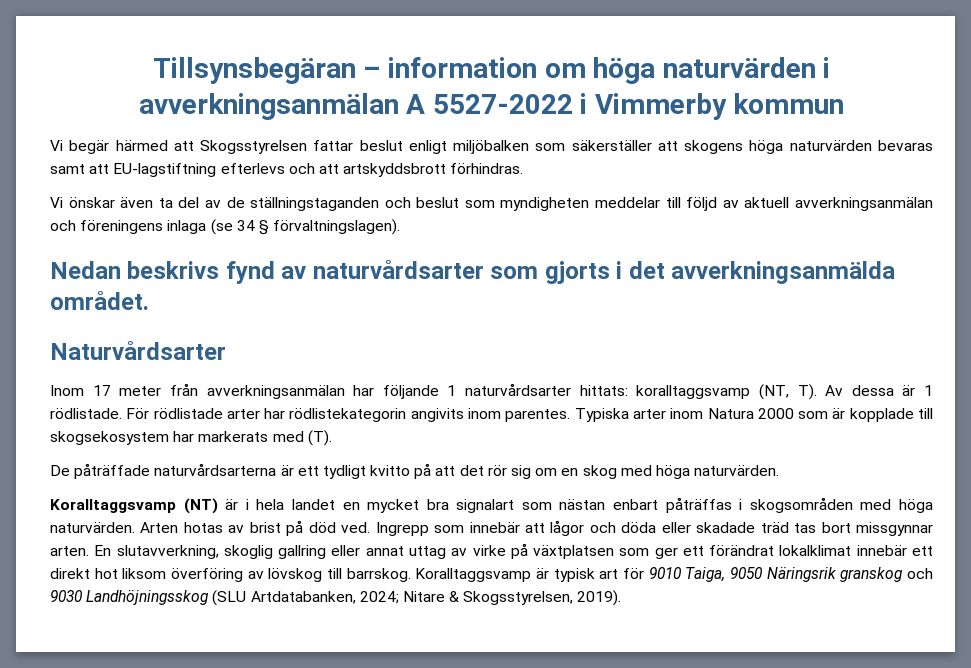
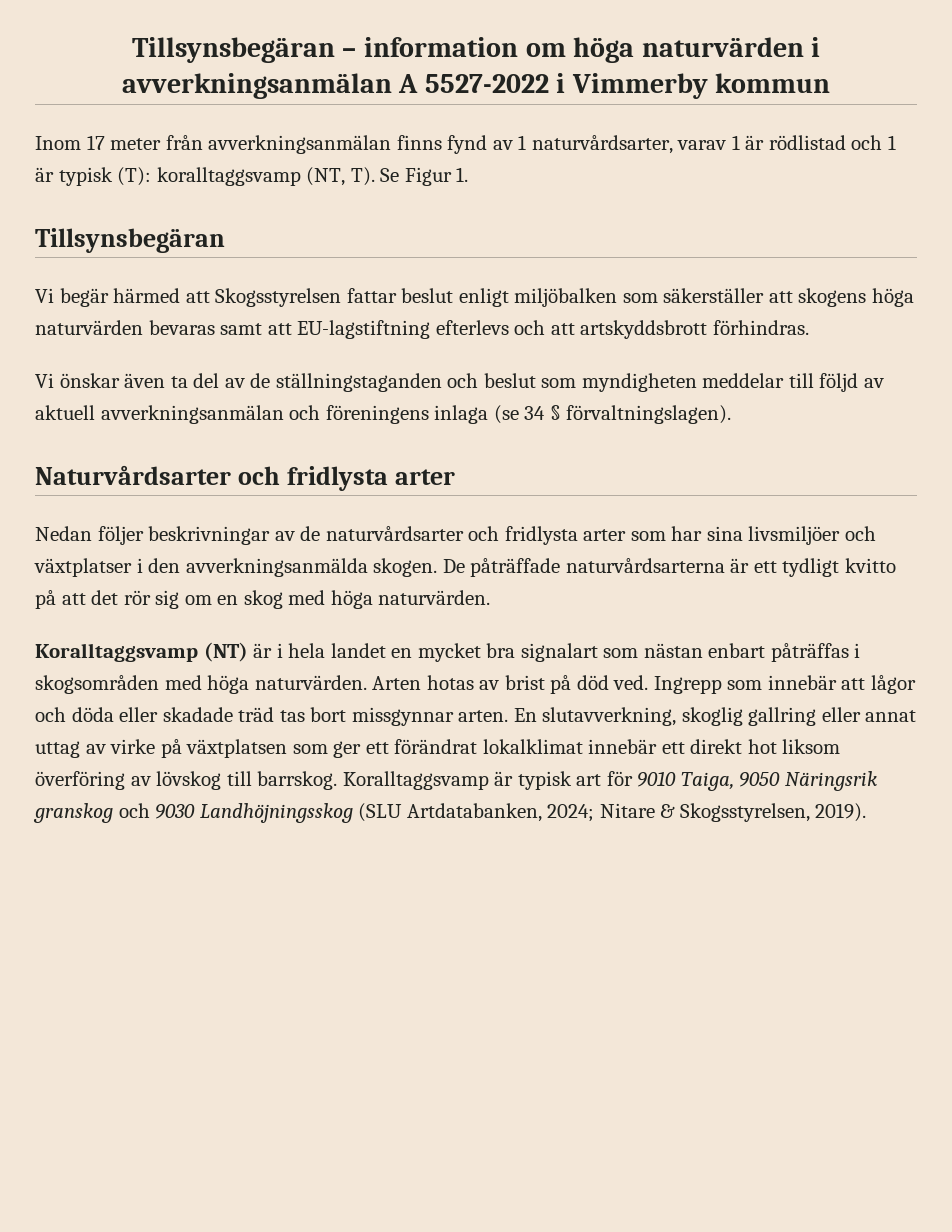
(845, 103) none -> [35,135,897,154] [35,167,469,186] [35,228,225,253] // Inom 17 meter från avverkningsanmälan finns fynd av 1 naturvårdsarter, varav 1 är rödlistad och 1 är typisk (T): koralltaggsvamp (NT, T). Se Figur 1. // Tillsynsbegäran
[50,260,896,284] [50,291,149,310] [50,341,226,360] [50,383,933,400] [50,408,933,422] [50,430,332,446] Nedan beskrivs fynd av naturvårdsarter som gjorts i det avverkningsanmälda området. // Naturvårdsarter // Inom 17 meter från avverkningsanmälan har följande 1 naturvårdsarter hittats: koralltaggsvamp (NT, T). Av dessa är 1 rödlistade. För rödlistade arter har rödlistekategorin angivits inom parentes. Typiska arter inom Natura 2000 som är kopplade till skogsekosystem har markerats med (T). // -> [35,465,456,491] [35,526,876,545] [34,558,438,577] Naturvårdsarter och fridlysta arter // Nedan följer beskrivningar av de naturvårdsarter och fridlysta arter som har sina livsmiljöer och växtplatser i den avverkningsanmälda skogen.

